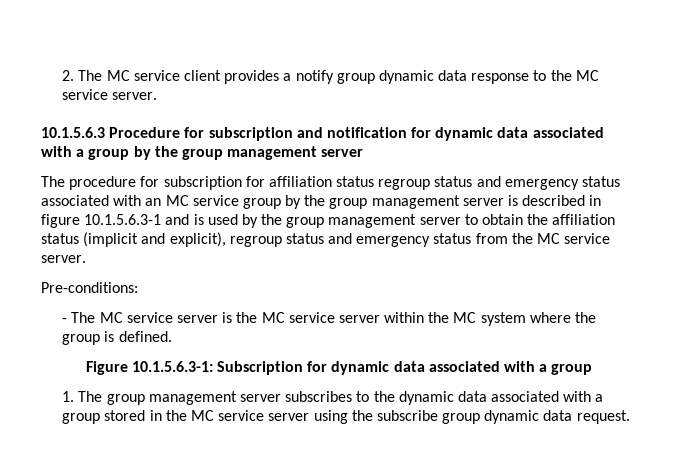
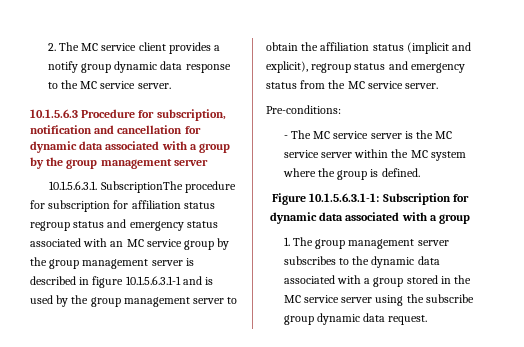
[208,127,407,141] subscription and notification -> [156,109,226,121] [30,125,183,134] subscription, notification and cancellation
[41,176,65,187] The -> [49,181,183,193] 10.1.5.6.3.1. SubscriptionThe
[84,214,162,225] 10.1.5.6.3-1 -> [125,276,181,285] 10.1.5.6.3.1-1
[131,361,213,372] 10.1.5.6.3-1: -> [309,193,380,202] 10.1.5.6.3.1-1:

